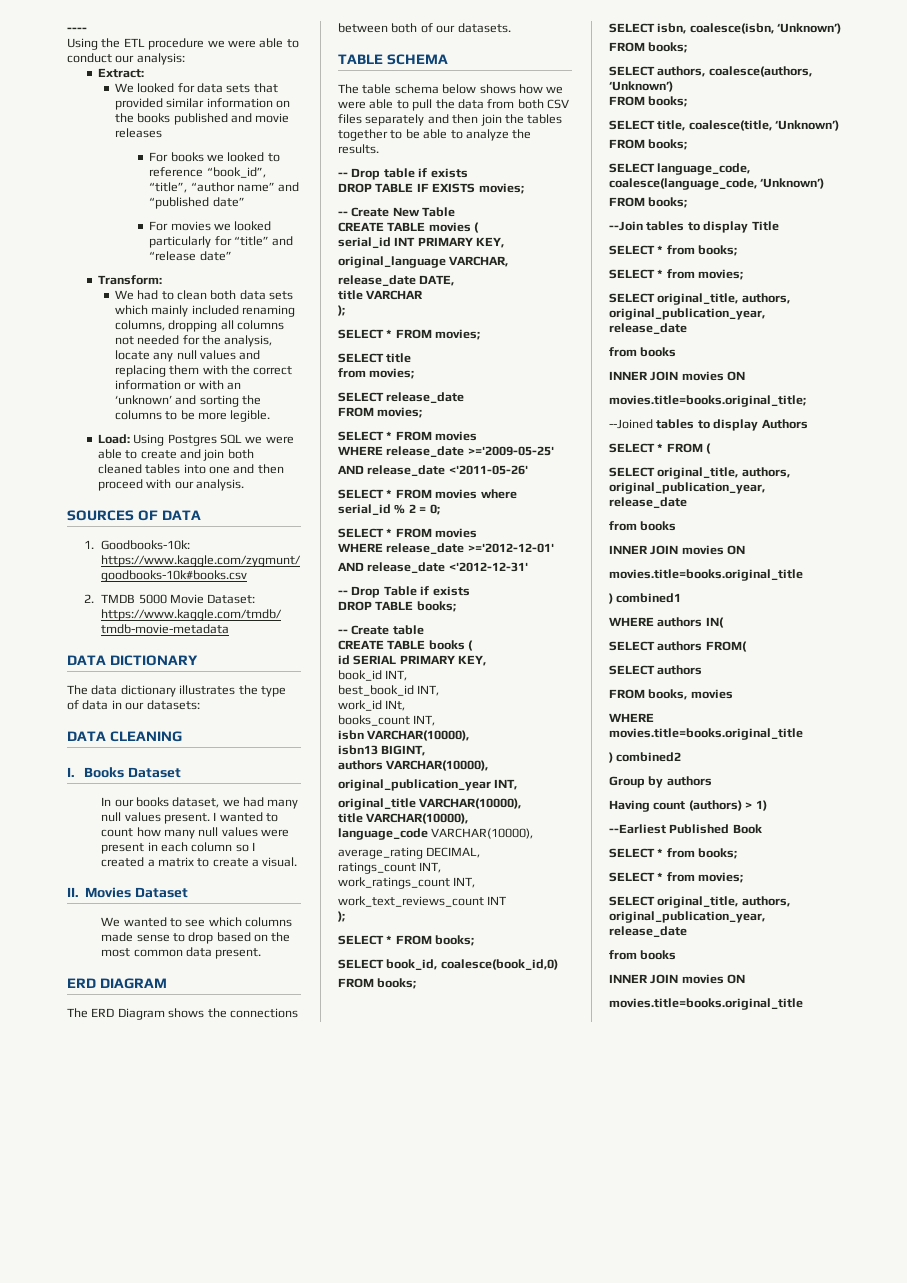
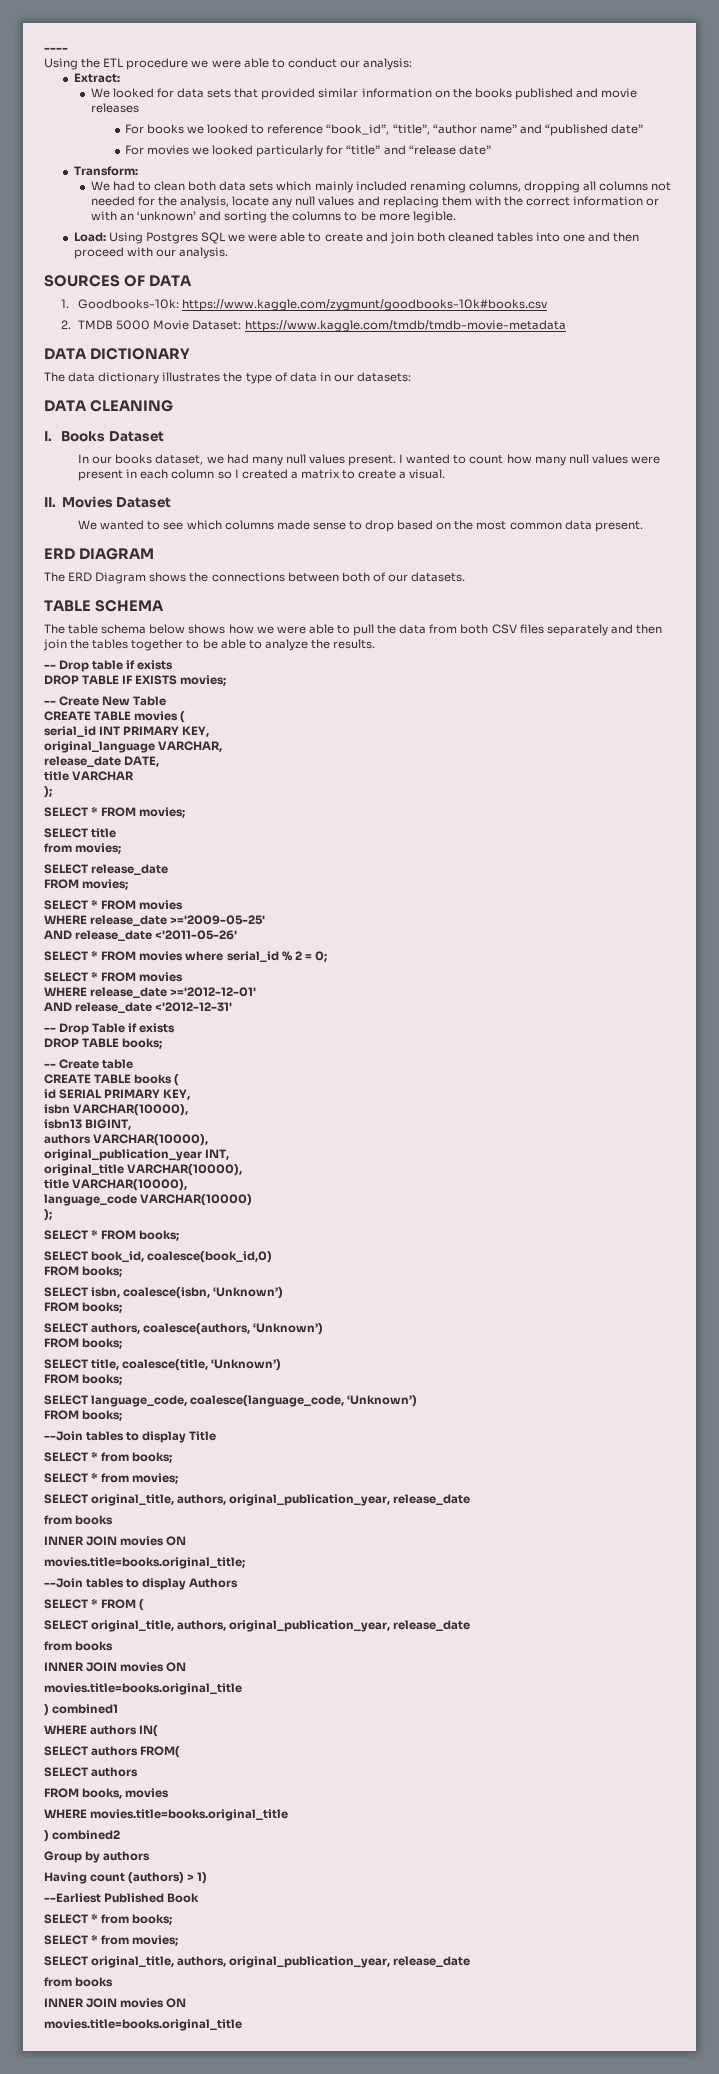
[338,670,408,681] [338,685,440,696] [338,700,406,711] [338,715,436,726] // book_id INT, // best_book_id INT, // work_id INt, // books_count INT, -> (191, 1094) none
[431,828,534,839] [338,847,481,859] [338,862,442,874] [338,877,476,889] [338,896,507,907] VARCHAR(10000), // average_rating DECIMAL, // ratings_count INT, // work_ratings_count INT, // work_text_reviews_count INT -> [140,1194,253,1206] VARCHAR(10000)
[609,419,653,429] --Joined -> [44,1578,83,1588] --Join

